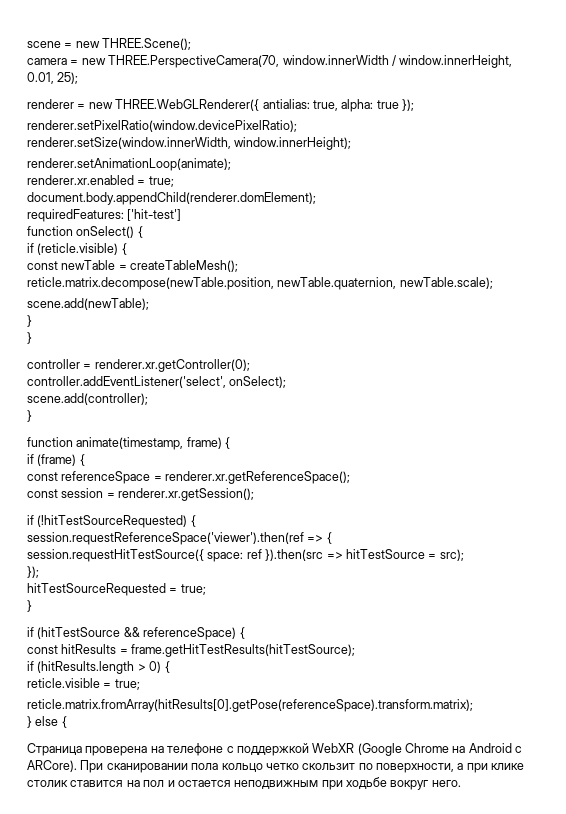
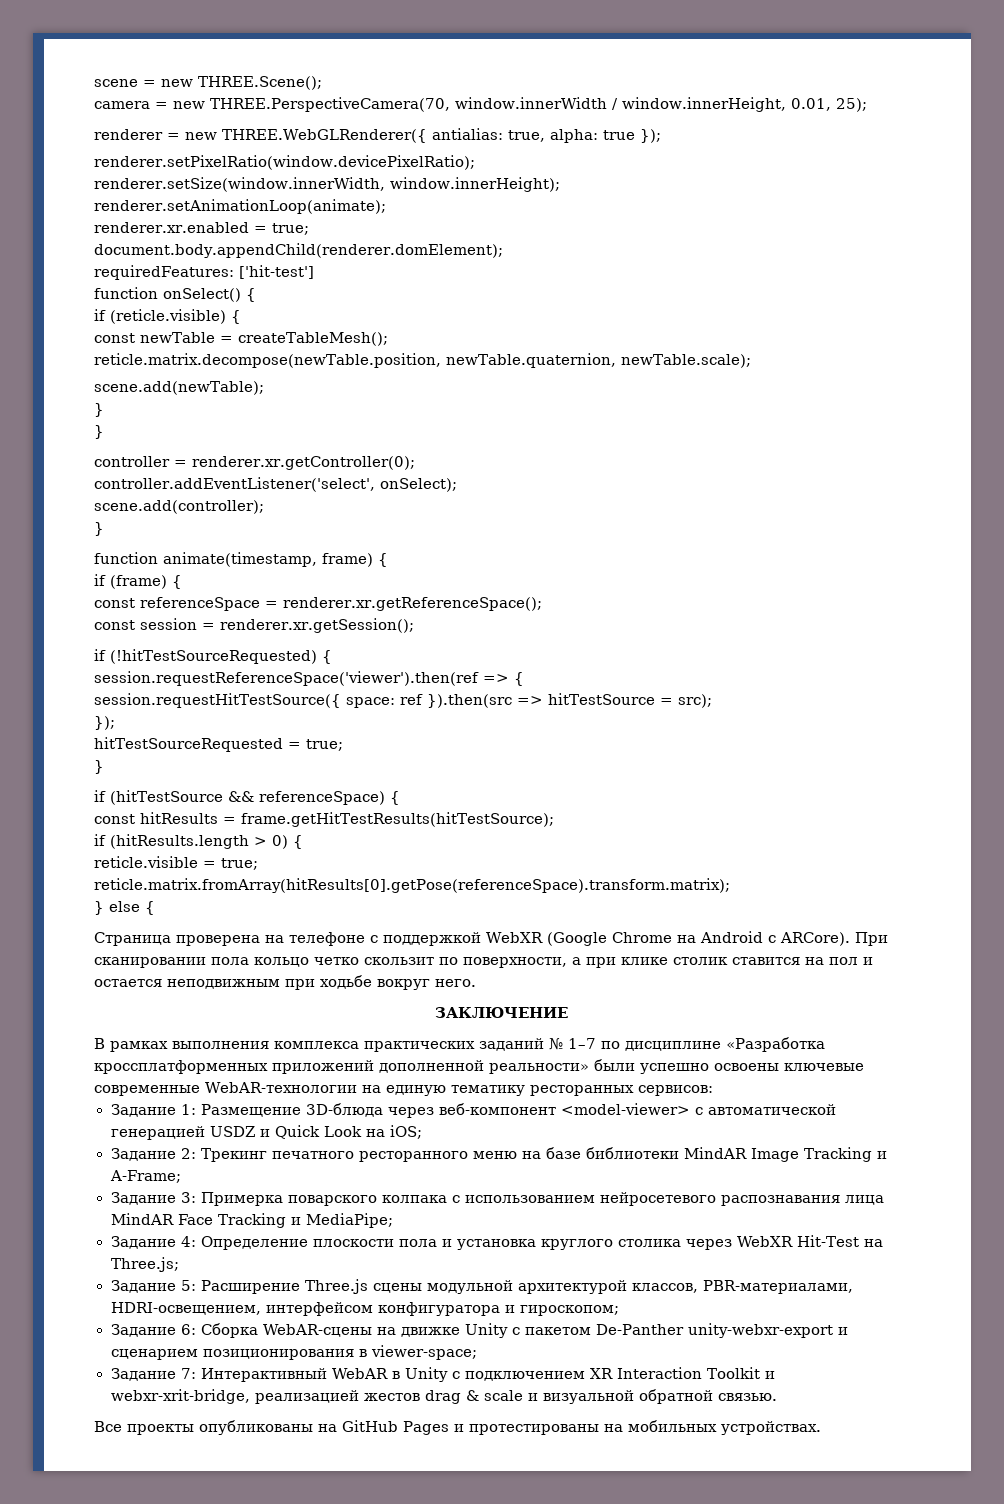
(461, 783) none -> [435,1007,568,1018] [94,1037,825,1052] [94,1059,864,1074] [94,1082,713,1096] [110,1103,836,1118] [110,1125,422,1140] [110,1147,887,1162] [109,1170,181,1183] [110,1192,884,1206] [110,1213,394,1228] [110,1235,884,1250] [110,1257,179,1272] [110,1279,853,1294] [110,1302,619,1316] [110,1323,849,1338] [110,1345,477,1360] [110,1367,776,1382] [110,1389,777,1404] [94,1420,821,1435] // ЗАКЛЮЧЕНИЕ // В рамках выполнения комплекса практических заданий № 1–7 по дисциплине «Разработка кроссплатформенных приложений дополненной реальности» были успешно освоены ключевые современные WebAR-технологии на единую тематику ресторанных сервисов: // Задание 1: Размещение 3D-блюда через веб-компонент <model-viewer> с автоматической генерацией USDZ и Quick Look на iOS; // Задание 2: Трекинг печатного ресторанного меню на базе библиотеки MindAR Image Tracking и A-Frame; // Задание 3: Примерка поварского колпака с использованием нейросетевого распознавания лица MindAR Face Tracking и MediaPipe; // Задание 4: Определение плоскости пола и установка круглого столика через WebXR Hit-Test на Three.js; // Задание 5: Расширение Three.js сцены модульной архитектурой классов, PBR-материалами, HDRI-освещением, интерфейсом конфигуратора и гироскопом; // Задание 6: Сборка WebAR-сцены на движке Unity с пакетом De-Panther unity-webxr-export и сценарием позиционирования в viewer-space; // Задание 7: Интерактивный WebAR в Unity с подключением XR Interaction Toolkit и webxr-xrit-bridge, реализацией жестов drag & scale и визуальной обратной связью. // Все проекты опубликованы на GitHub Pages и протестированы на мобильных устройствах.

